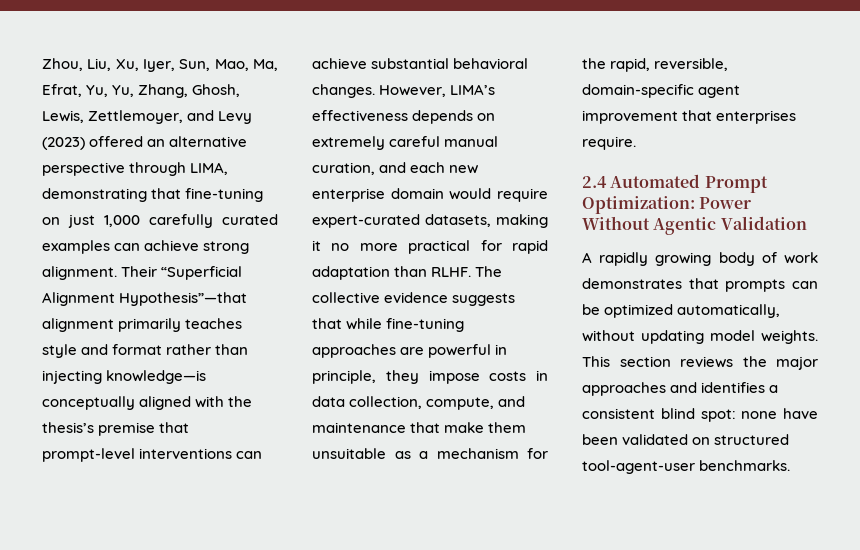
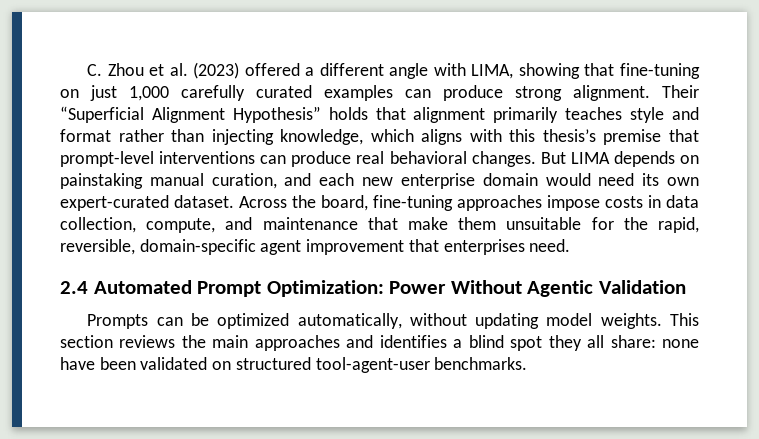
[42,58,279,72] [42,84,241,98] [42,110,253,124] [42,136,248,150] [42,162,229,176] [42,188,147,202] Zhou, Liu, Xu, Iyer, Sun, Mao, Ma, Efrat, Yu, Yu, Zhang, Ghosh, Lewis, Zettlemoyer, and Levy (2023) offered an alternative perspective through LIMA, demonstrating -> [87,62,580,79] C. Zhou et al. (2023) offered a different angle with LIMA, showing
[144,240,200,251] achieve -> [443,85,503,101] produce
[119,292,248,306] Hypothesis”—that -> [232,106,406,123] Hypothesis” holds that
[106,370,207,384] [42,396,253,410] knowledge—is conceptually aligned with the -> [280,129,536,145] knowledge, which aligns with this
[312,58,529,69] [312,84,496,98] [312,110,496,124] [312,136,441,150] achieve substantial behavioral changes. However, LIMA’s effectiveness depends on extremely careful -> [291,151,700,167] [60,173,143,189] produce real behavioral changes. But LIMA depends on painstaking
[497,188,548,202] [312,214,548,228] [312,240,548,254] [312,266,503,280] [312,292,516,306] [312,318,465,332] [312,344,508,358] [312,370,419,384] require expert-curated datasets, making it no more practical for rapid adaptation than RLHF. The collective evidence suggests that while fine-tuning approaches are powerful in principle, they -> [598,173,700,186] [60,195,542,211] need its own expert-curated dataset. Across the board, fine-tuning approaches
[394,448,519,459] as a mechanism -> (582, 223) none
[582,136,636,150] require. -> [529,239,571,252] need.
[582,252,818,266] [582,278,786,292] A rapidly growing body of work demonstrates that prompts -> [87,314,149,329] Prompts
[776,356,818,370] major -> [212,335,249,348] main
[582,408,736,422] consistent blind spot: -> [468,335,656,351] blind spot they all share:

